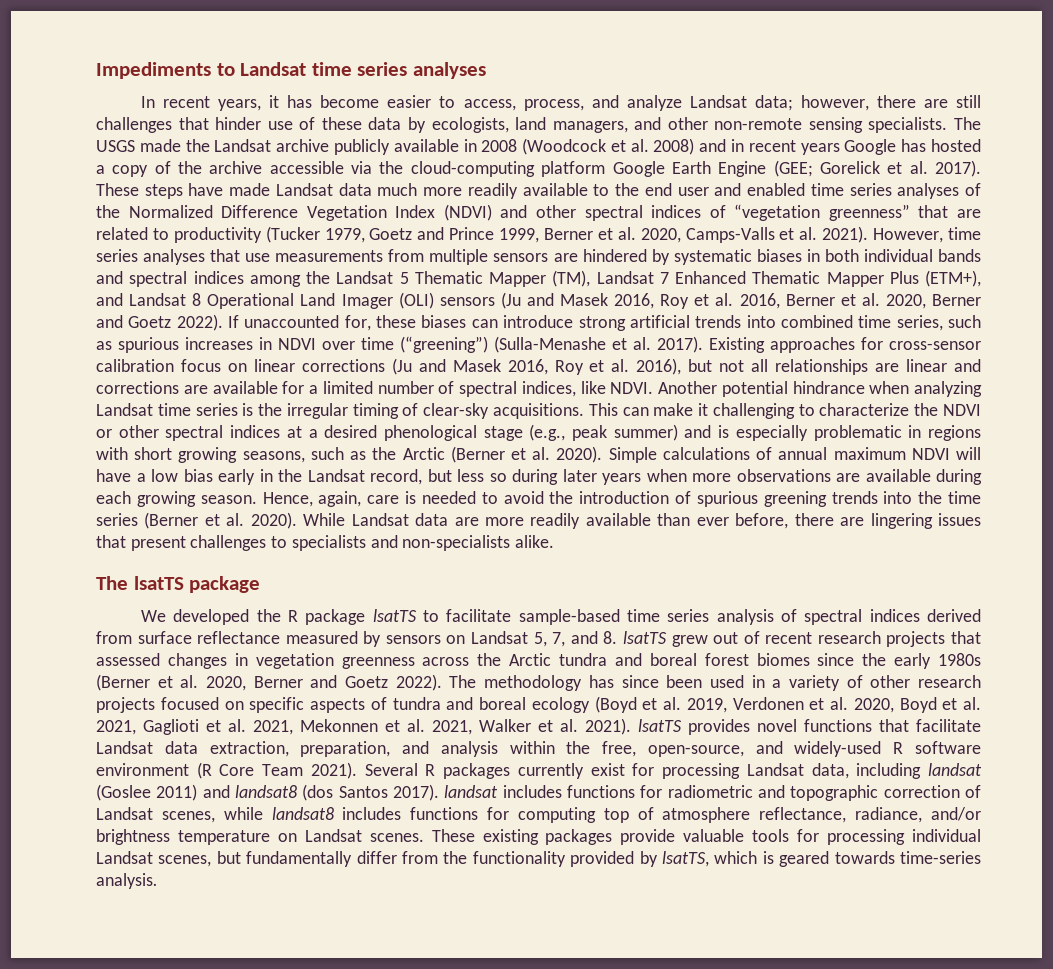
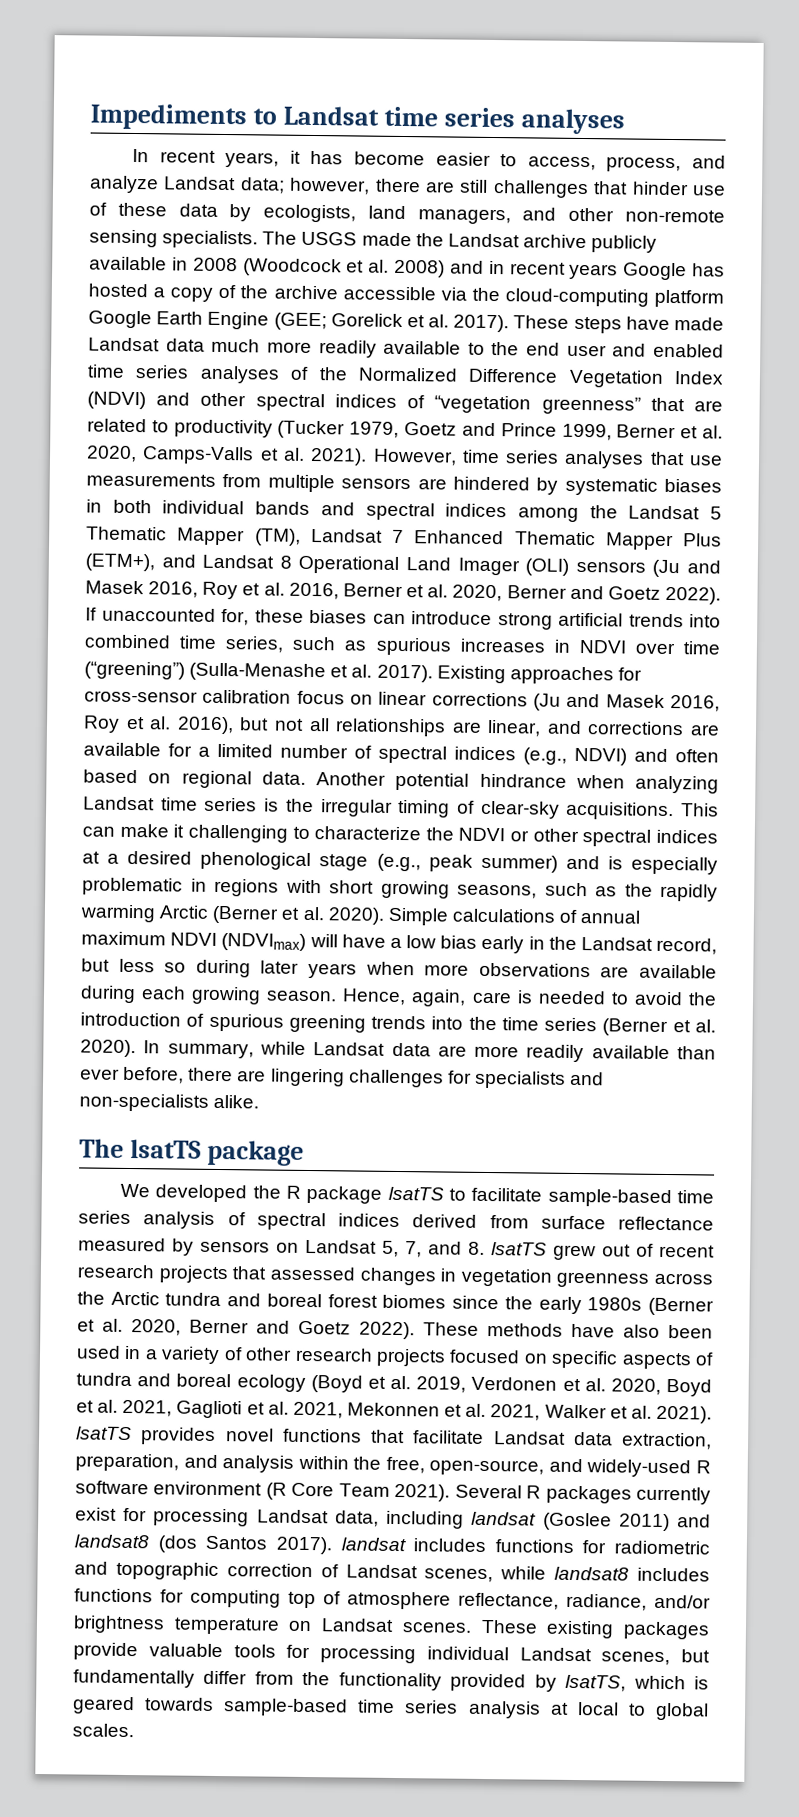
[906,359,948,372] linear -> [487,719,542,737] linear,
[521,381,654,397] indices, like NDVI. -> [454,746,719,766] [83,769,306,789] indices (e.g., NDVI) and often based on regional data.
(397, 453) none -> [660,883,718,902] [80,904,156,923] rapidly warming
(950, 454) none -> [221,933,307,951] (NDVImax)
[303,513,346,526] While -> [143,1040,306,1059] In summary, while
[938,513,982,526] [96,535,288,551] issues that present challenges to -> [348,1069,472,1088] challenges for
[449,675,659,691] The methodology has since -> [423,1322,660,1338] These methods have also
[899,851,981,864] [96,873,158,889] time-series analysis. -> [223,1698,710,1721] [72,1723,134,1738] sample-based time series analysis at local to global scales.

